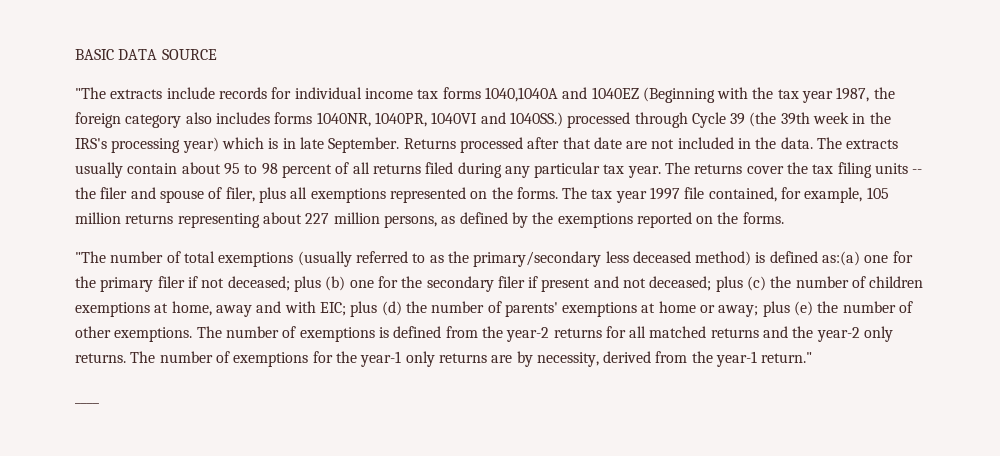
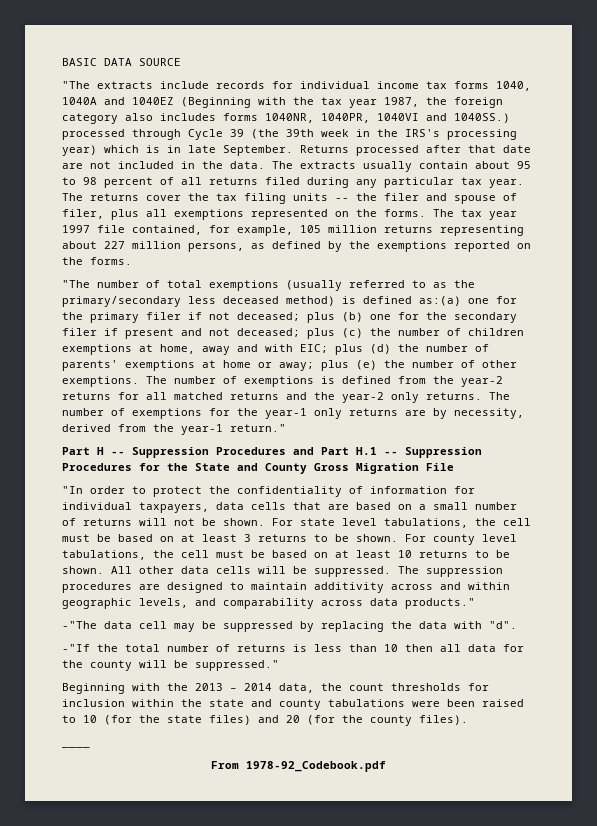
[484,87,558,102] 1040,1040A -> [496,81,531,91] [62,97,97,105] 1040, 1040A
(813, 357) none -> [62,447,482,458] [62,463,454,474] [62,486,475,497] [62,502,517,513] [62,518,531,528] [62,534,517,545] [62,550,510,560] [62,566,503,577] [62,582,510,593] [62,598,475,609] [62,621,517,632] [62,644,524,652] [62,660,279,671] [62,683,489,694] [62,699,524,710] [62,715,468,726] // Part H -- Suppression Procedures and Part H.1 -- Suppression Procedures for the State and County Gross Migration File // "In order to protect the confidentiality of information for individual taxpayers, data cells that are based on a small number of returns will not be shown. For state level tabulations, the cell must be based on at least 3 returns to be shown. For county level tabulations, the cell must be based on at least 10 returns to be shown. All other data cells will be suppressed. The suppression procedures are designed to maintain additivity across and within geographic levels, and comparability across data products." // -"The data cell may be suppressed by replacing the data with "d". // -"If the total number of returns is less than 10 then all data for the county will be suppressed." // Beginning with the 2013 – 2014 data, the count thresholds for inclusion within the state and county tabulations were been raised to 10 (for the state files) and 20 (for the county files).
(99, 403) none -> [211,761,386,772] // From 1978-92_Codebook.pdf

